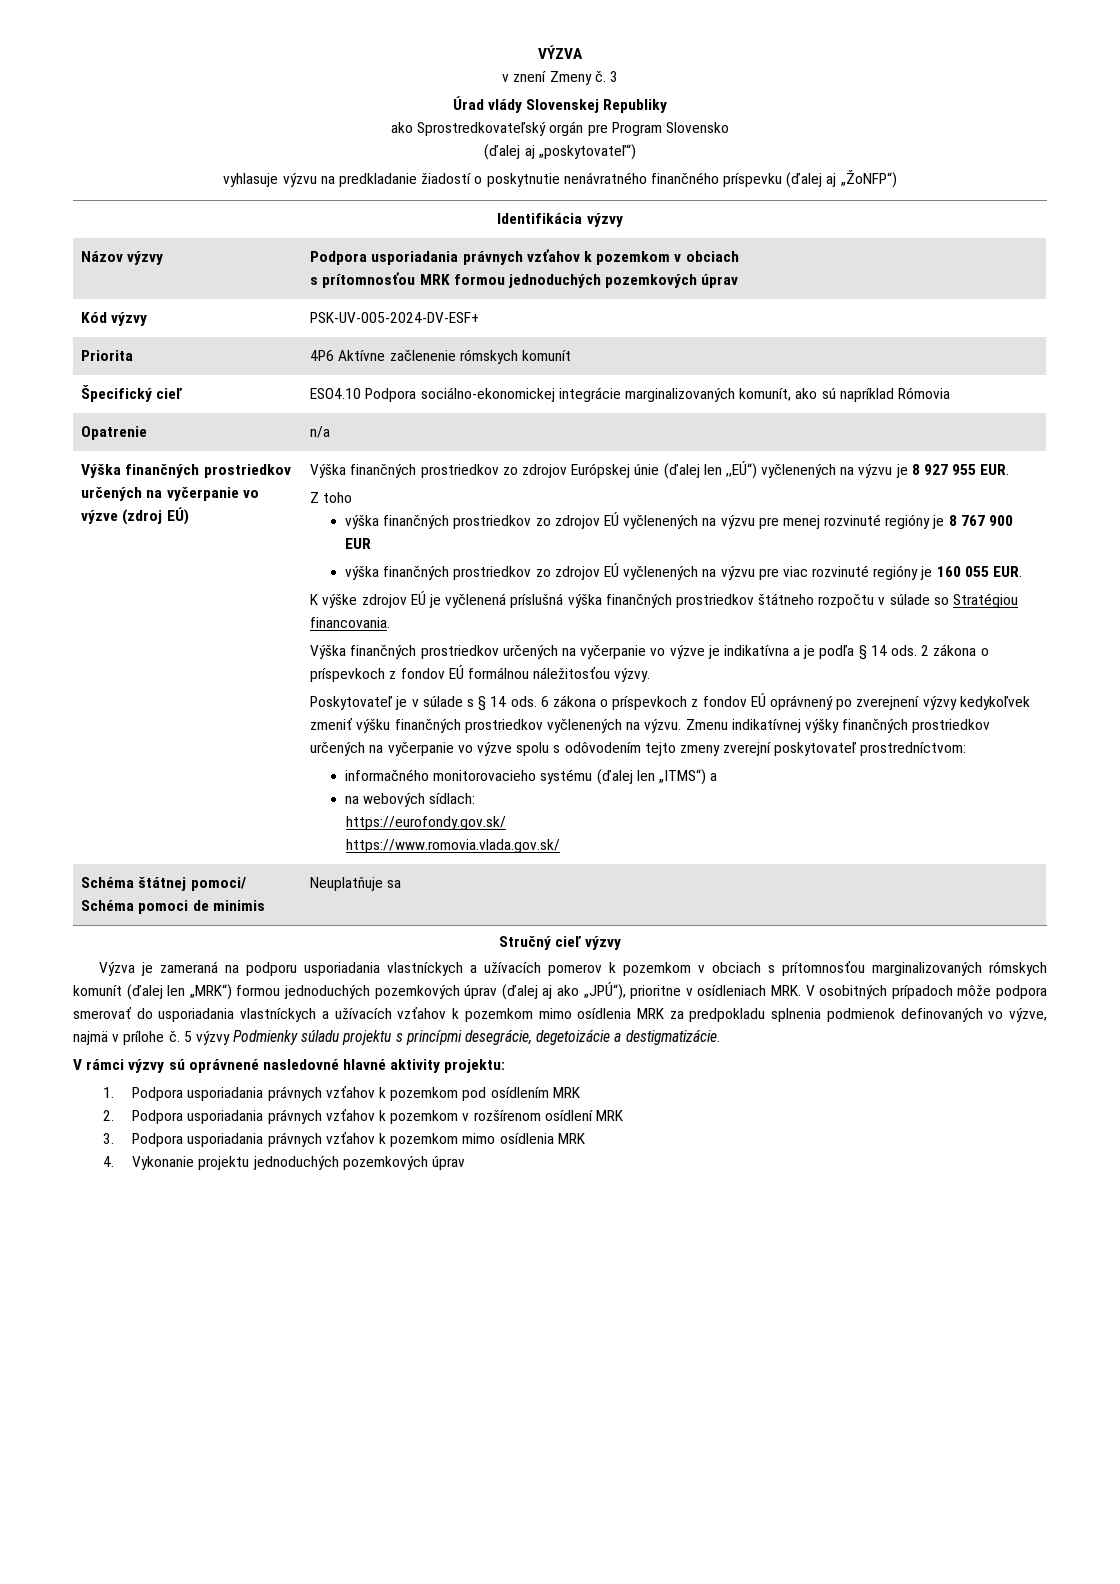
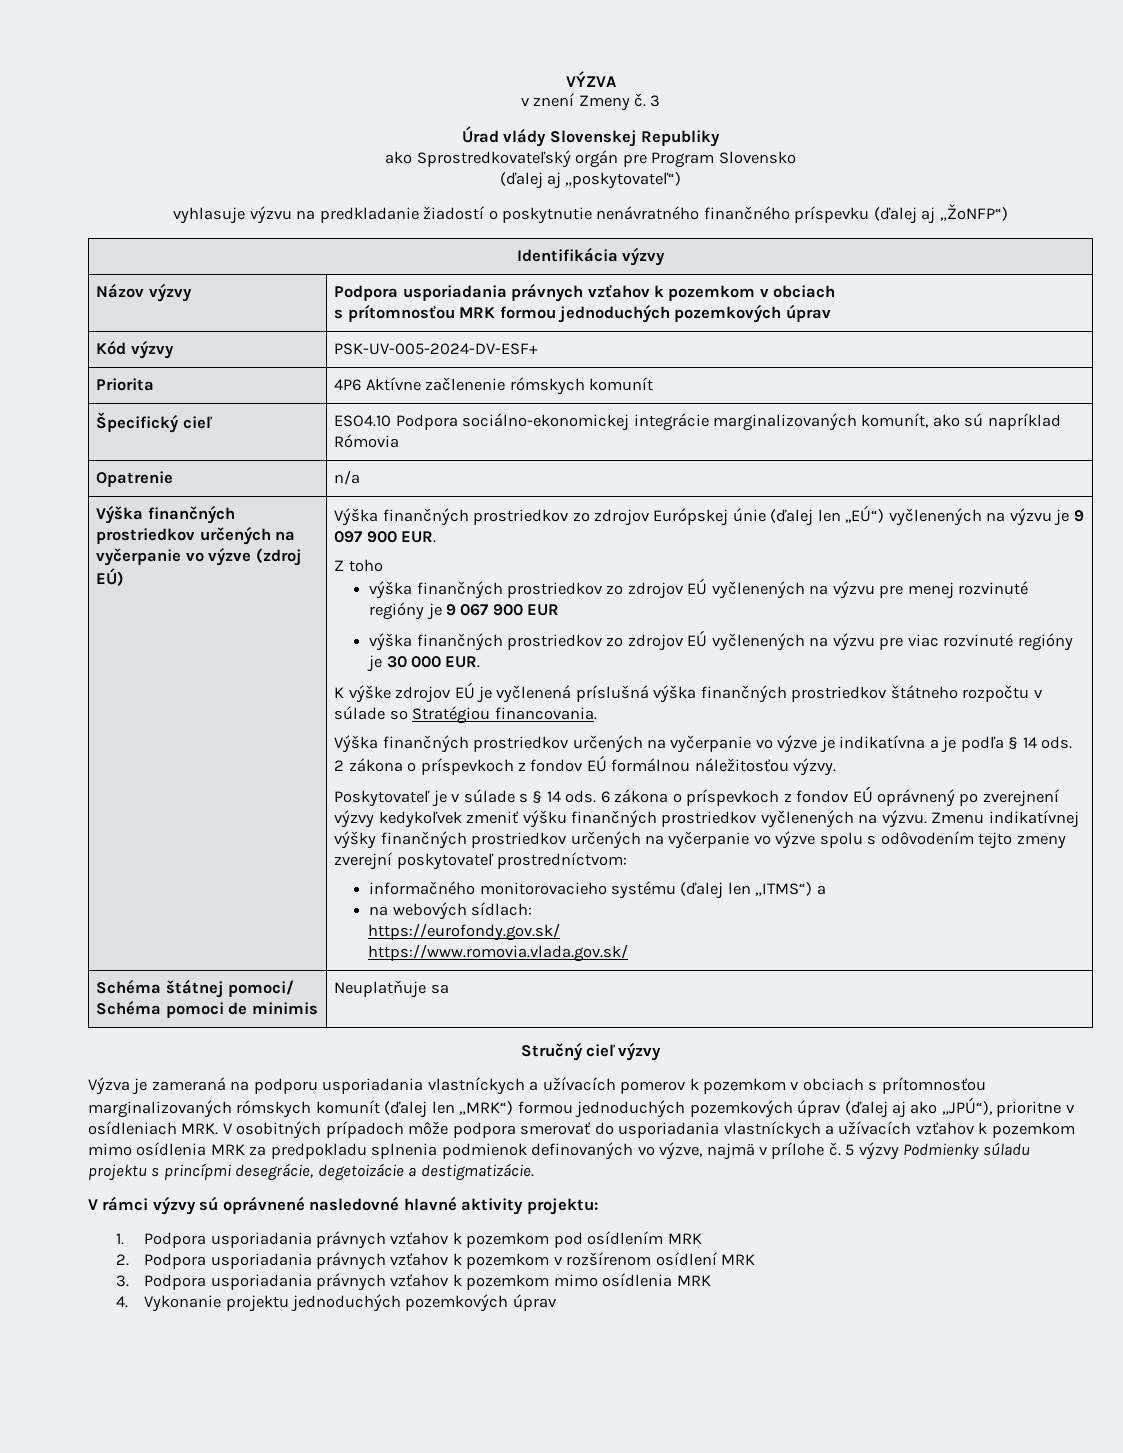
[911,464,977,475] 8 927 955 -> [1073,510,1084,522] [334,531,397,543] 9 097 900
[948,515,985,526] 8 767 -> [446,604,489,616] 9 067
[936,566,989,577] 160 055 -> [386,656,442,668] 30 000

